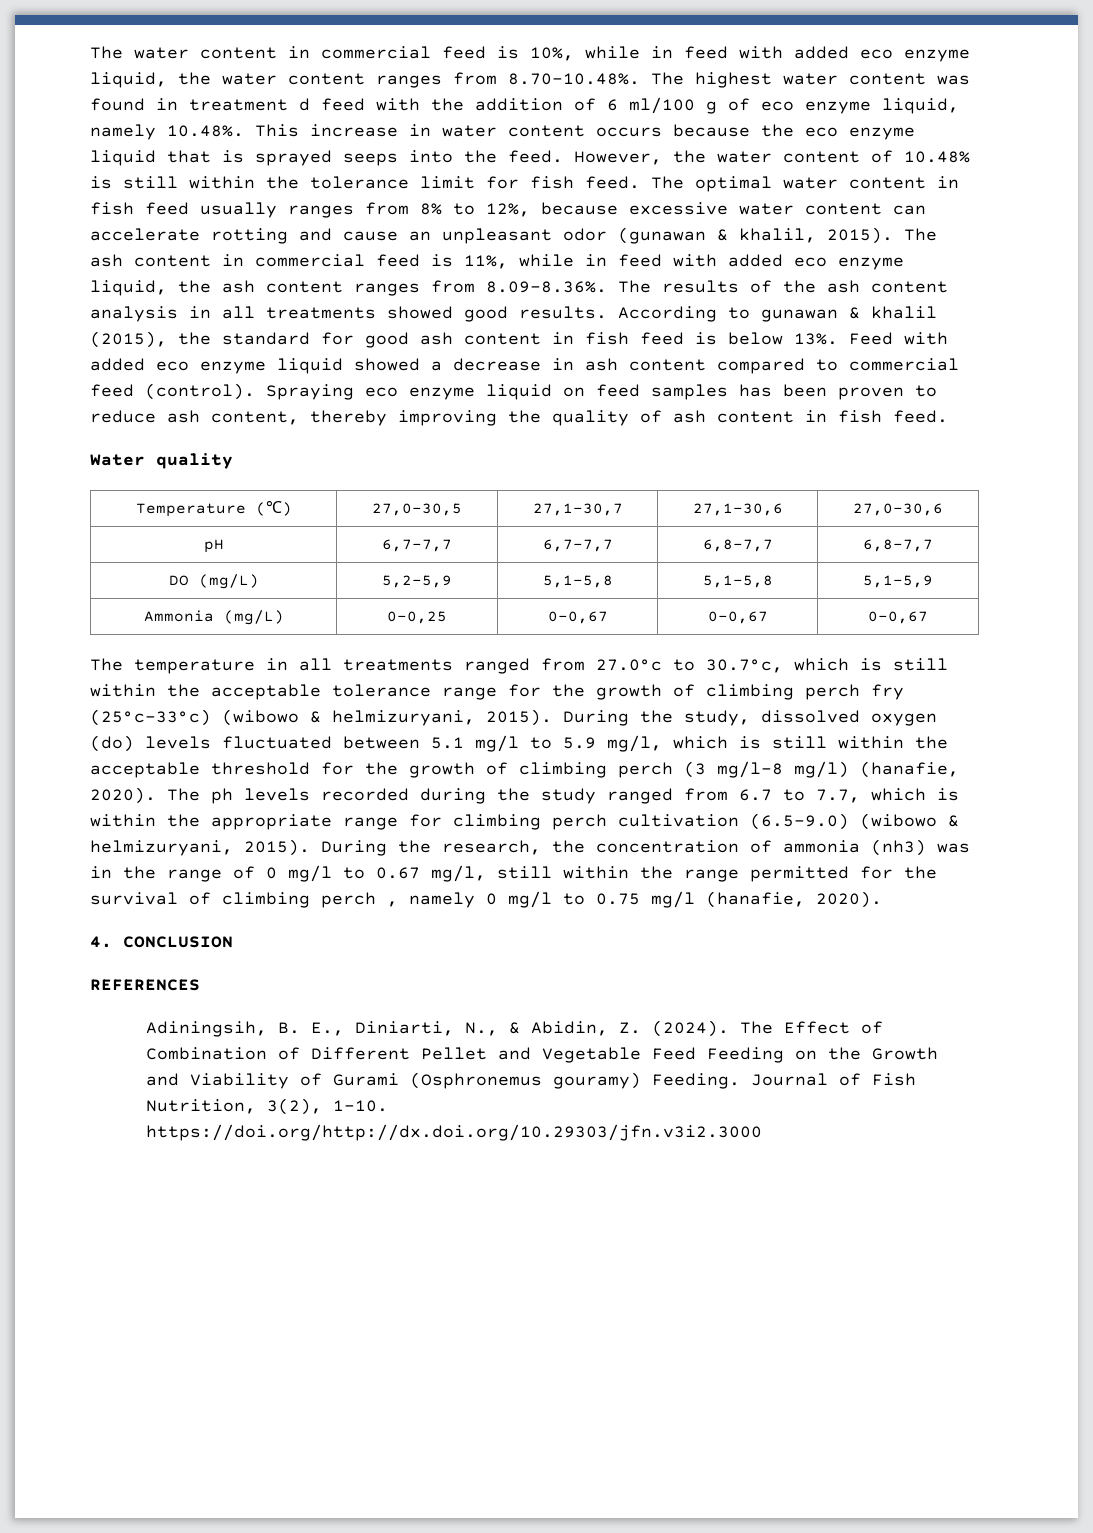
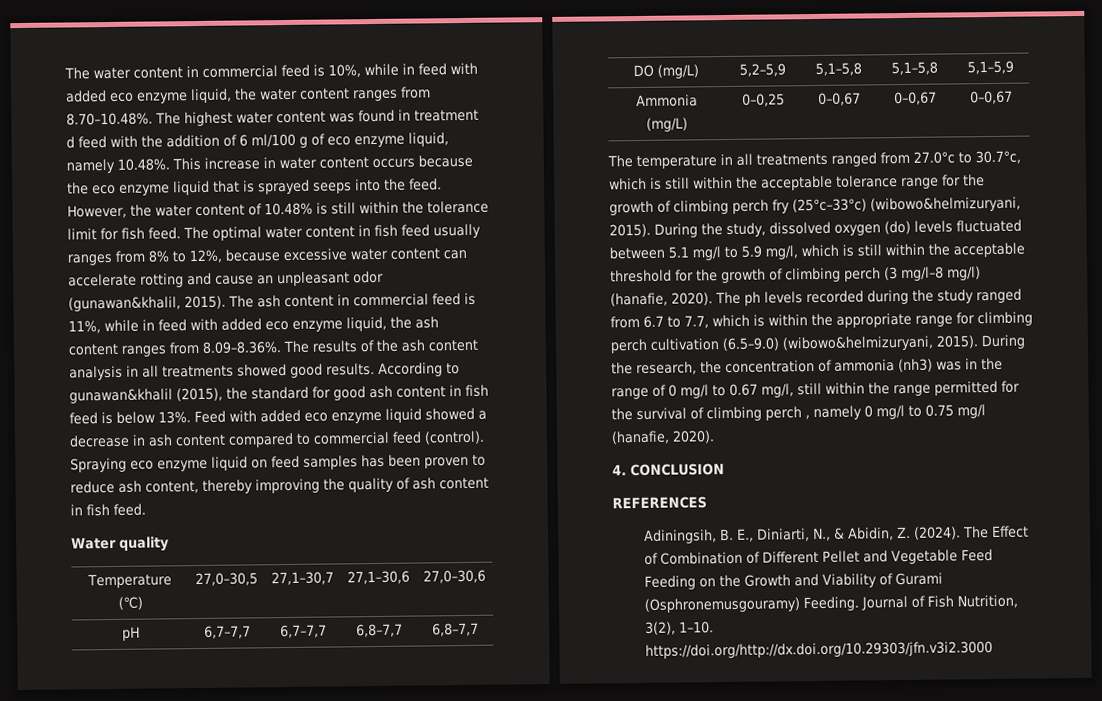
[618,227,816,244] (gunawan & khalil, -> [68,296,181,312] (gunawan&khalil,
[761,306,937,322] gunawan & khalil -> [69,388,173,404] gunawan&khalil
[222,709,475,726] (wibowo & helmizuryani, -> [870,196,1021,213] (wibowo&helmizuryani,
[860,813,959,830] [90,840,233,856] (wibowo & helmizuryani, -> [782,335,934,352] (wibowo&helmizuryani,
[410,1072,642,1089] (Osphronemus gouramy) -> [644,597,801,613] (Osphronemusgouramy)

